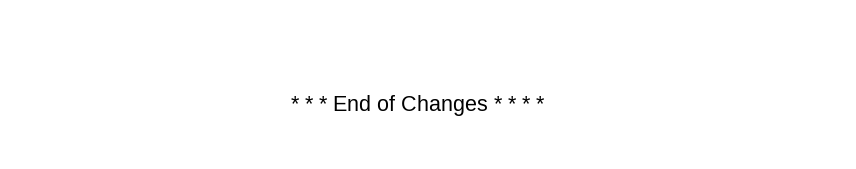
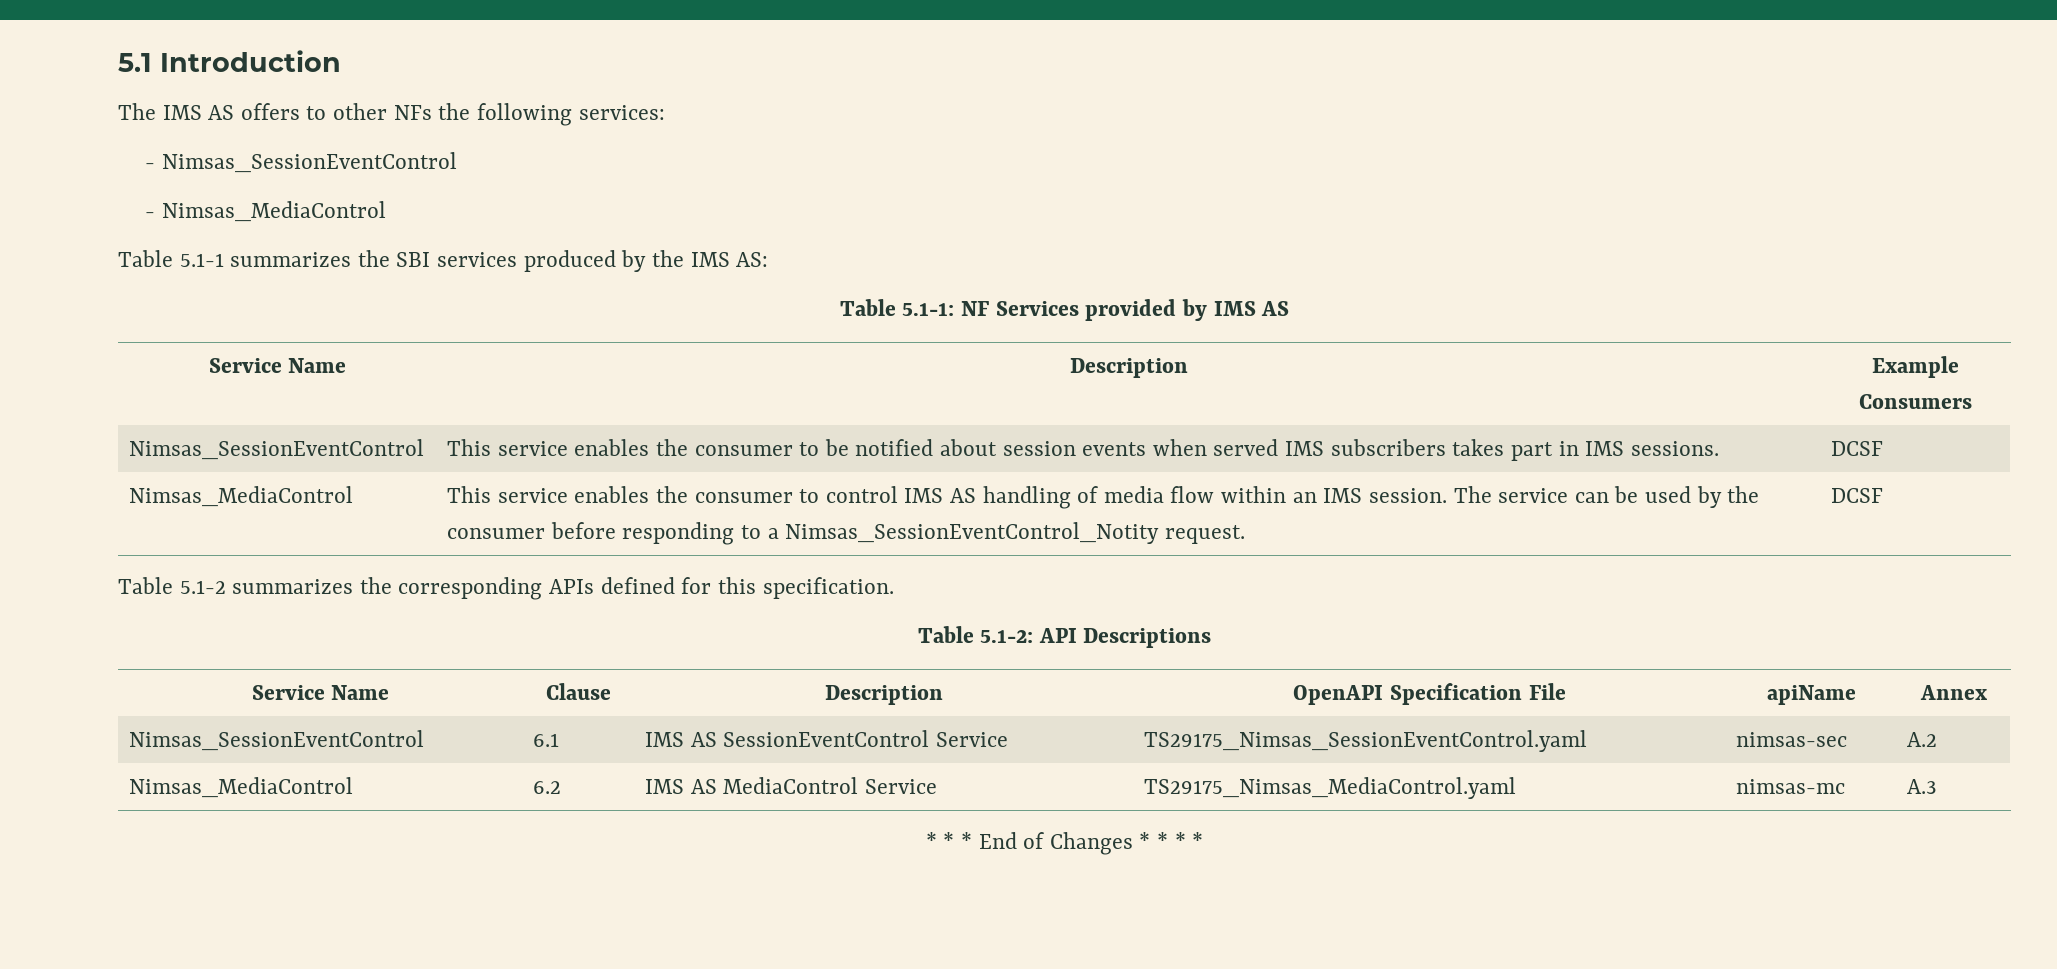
(291, 103) none -> [118,50,341,72] [118,103,665,126] [145,152,457,173] [145,201,386,222] [118,250,769,272] [839,299,1290,321] [208,358,347,373] [1069,358,1188,378] [1871,356,1959,378] [1858,394,1972,409] [129,439,425,460] [447,439,1719,461] [1831,441,1884,456] [129,486,354,507] [447,486,1760,509] [447,522,1245,545] [1831,488,1884,503] [118,577,894,600] [917,626,1212,648] [251,685,390,700] [546,683,611,700] [825,685,943,705] [1293,683,1566,705] [1766,685,1856,705] [1919,685,1987,700] [129,730,425,751] [533,733,560,747] [645,730,1008,747] [1144,730,1588,752] [1736,732,1848,747] [1907,732,1938,747] [129,777,354,798] [533,781,562,794] [645,777,937,794] [1144,777,1517,799] [1736,779,1846,794] [1907,779,1938,794] 5.1 Introduction // The IMS AS offers to other NFs the following services: // - Nimsas_SessionEventControl // - Nimsas_MediaControl // Table 5.1-1 summarizes the SBI services produced by the IMS AS: // Table 5.1-1: NF Services provided by IMS AS // Service Name | Description | Example Consumers // Nimsas_SessionEventControl | This service enables the consumer to be notified about session events when served IMS subscribers takes part in IMS sessions. | DCSF // Nimsas_MediaControl | This service enables the consumer to control IMS AS handling of media flow within an IMS session. The service can be used by the consumer before responding to a Nimsas_SessionEventControl_Notity request. | DCSF // Table 5.1-2 summarizes the corresponding APIs defined for this specification. // Table 5.1-2: API Descriptions // Service Name | Clause | Description | OpenAPI Specification File | apiName | Annex // Nimsas_SessionEventControl | 6.1 | IMS AS SessionEventControl Service | TS29175_Nimsas_SessionEventControl.yaml | nimsas-sec | A.2 // Nimsas_MediaControl | 6.2 | IMS AS MediaControl Service | TS29175_Nimsas_MediaControl.yaml | nimsas-mc | A.3 //

